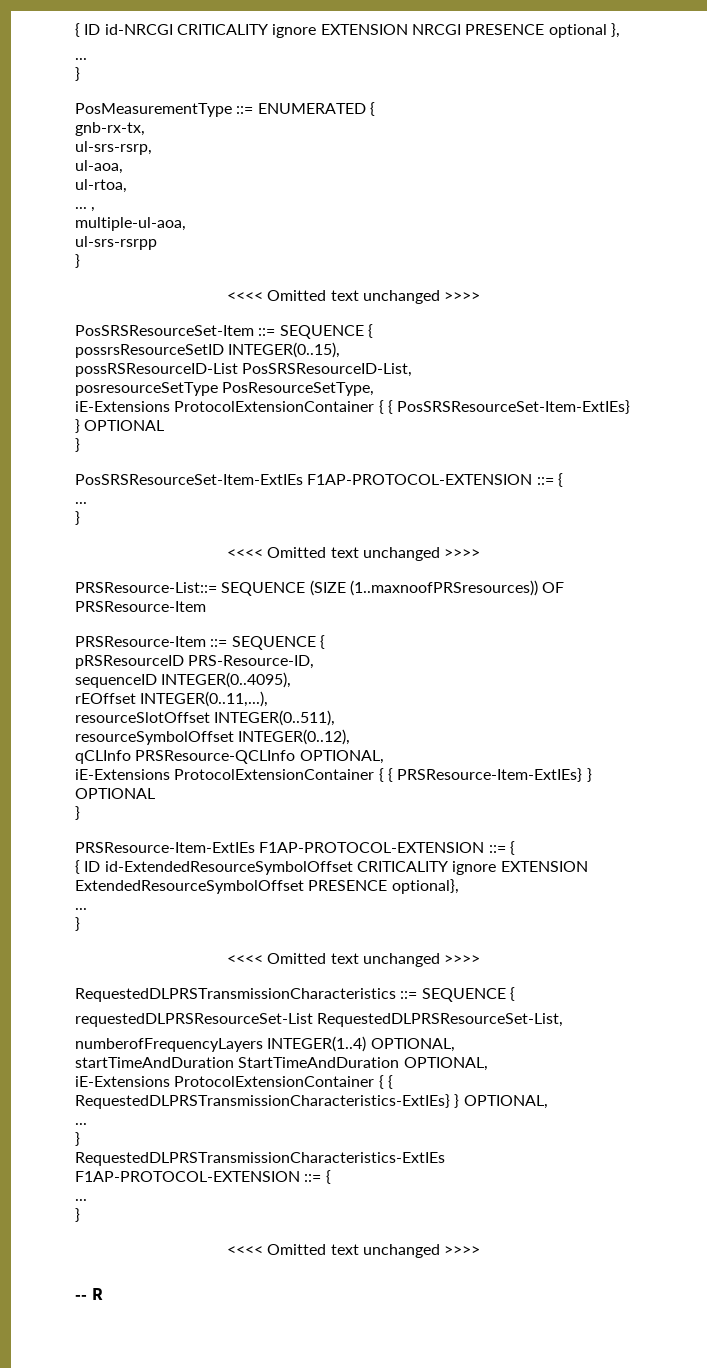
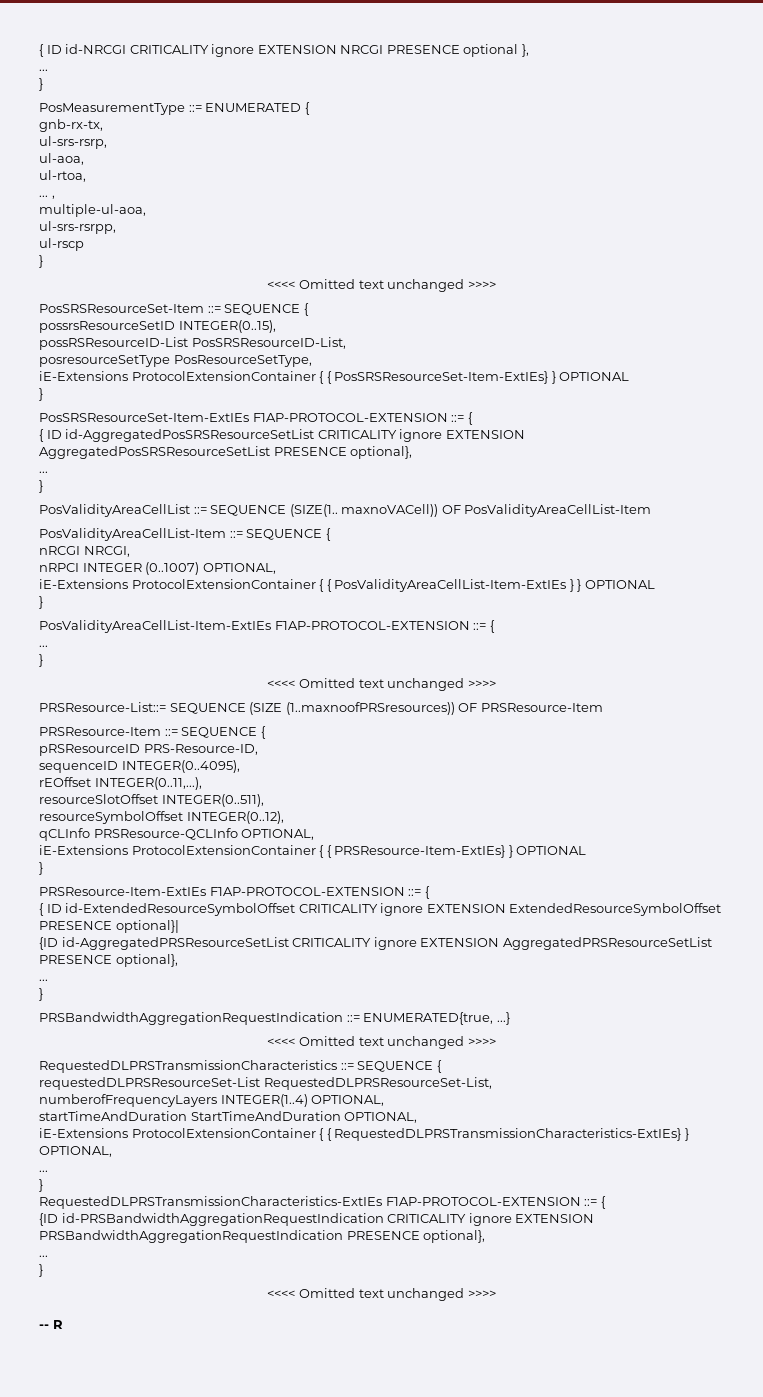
[75,236,157,250] ul-srs-rsrpp -> [39,221,116,234] [39,238,84,251] ul-srs-rsrpp, // ul-rscp
(563, 480) none -> [39,429,525,442] [39,446,413,459] [39,471,48,473] [39,480,43,493] [39,504,652,517] [39,528,331,541] [39,546,130,557] [39,562,276,575] [39,579,655,592] [39,596,43,609] [39,620,495,633] // { ID id-AggregatedPosSRSResourceSetList CRITICALITY ignore EXTENSION AggregatedPosSRSResourceSetList PRESENCE optional}, // ... // } // PosValidityAreaCellList ::= SEQUENCE (SIZE(1.. maxnoVACell)) OF PosValidityAreaCellList-Item // PosValidityAreaCellList-Item ::= SEQUENCE { // nRCGI NRCGI, // nRPCI INTEGER (0..1007) OPTIONAL, // iE-Extensions ProtocolExtensionContainer { { PosValidityAreaCellList-Item-ExtIEs } } OPTIONAL // } // PosValidityAreaCellList-Item-ExtIEs F1AP-PROTOCOL-EXTENSION ::= {
[391,879,459,894] [75,908,87,910] [75,917,80,931] optional}, // ... // } -> [115,920,179,933] [39,937,712,950] [39,954,178,967] [39,979,48,981] [39,988,43,1001] [39,1012,510,1025] optional}| // {ID id-AggregatedPRSResourceSetList CRITICALITY ignore EXTENSION AggregatedPRSResourceSetList PRESENCE optional}, // ... // } // PRSBandwidthAggregationRequestIndication ::= ENUMERATED{true, ...}
(331, 1177) none -> [39,1213,595,1226] [39,1230,486,1243] // {ID id-PRSBandwidthAggregationRequestIndication CRITICALITY ignore EXTENSION PRSBandwidthAggregationRequestIndication PRESENCE optional},

